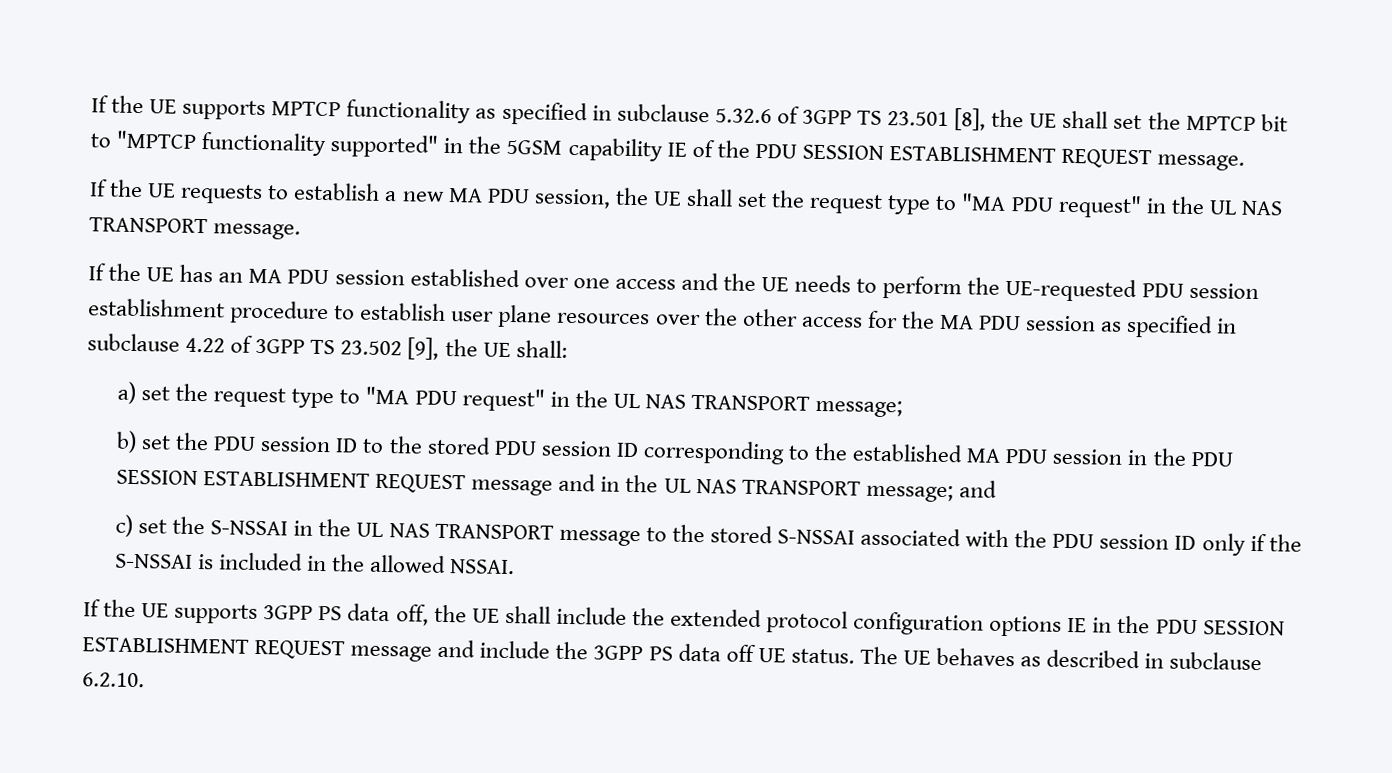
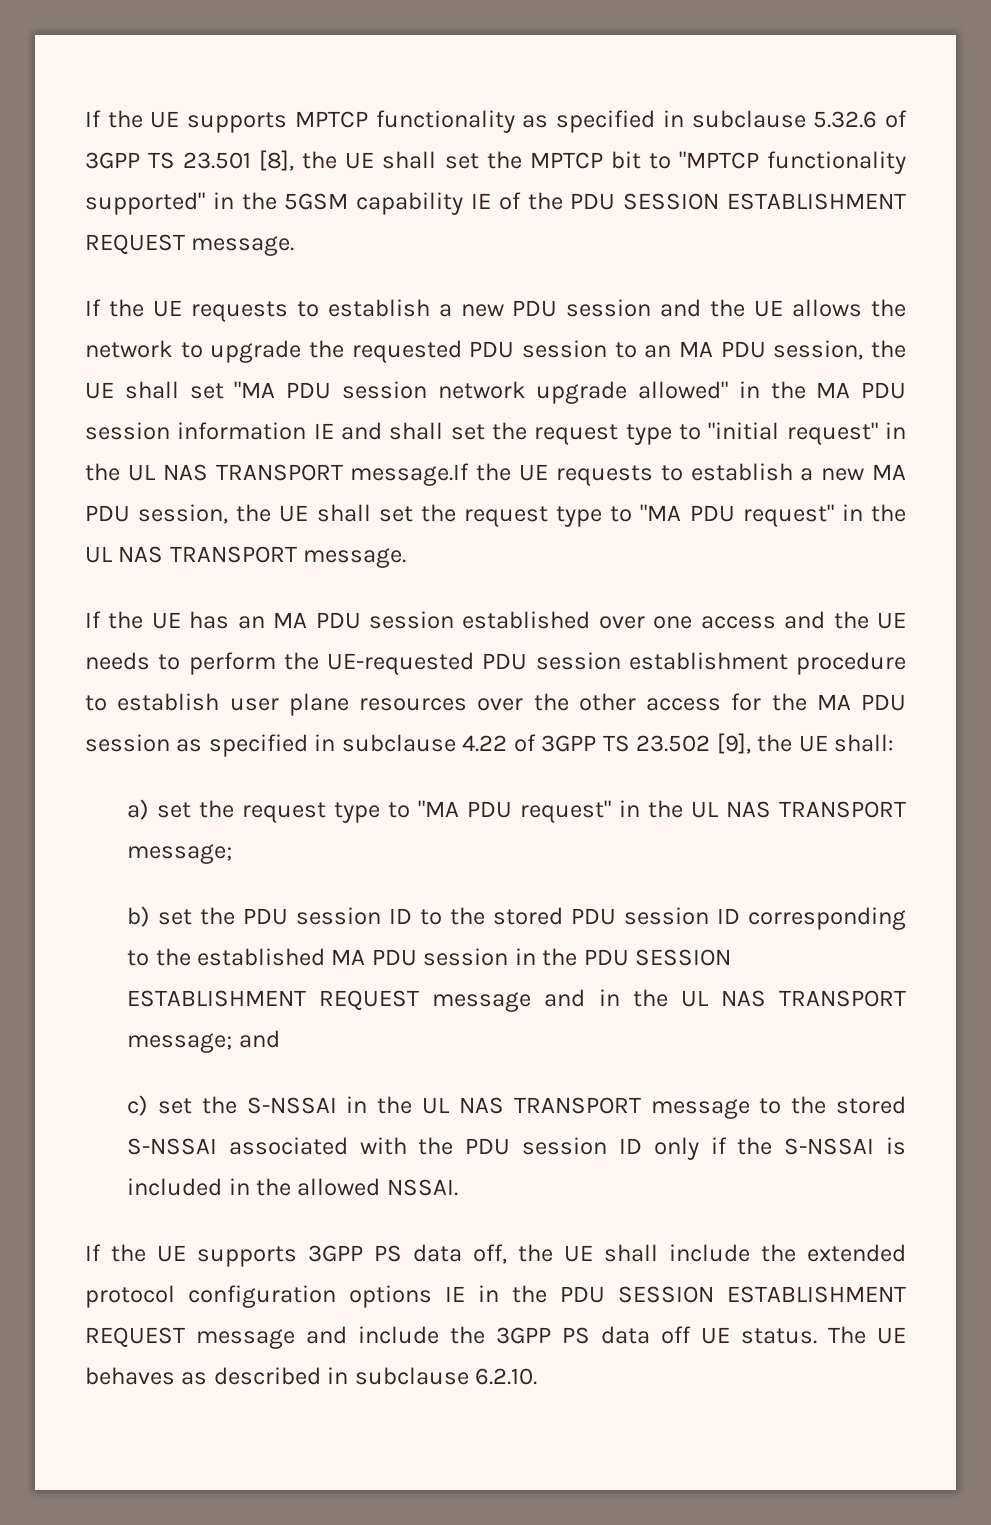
(445, 196) none -> [512,299,907,317] [85,340,906,363] [85,381,906,404] [85,422,907,445] [85,463,865,486] PDU session and the UE allows the network to upgrade the requested PDU session to an MA PDU session, the UE shall set "MA PDU session network upgrade allowed" in the MA PDU session information IE and shall set the request type to "initial request" in the UL NAS TRANSPORT message.If the UE requests to establish a new

